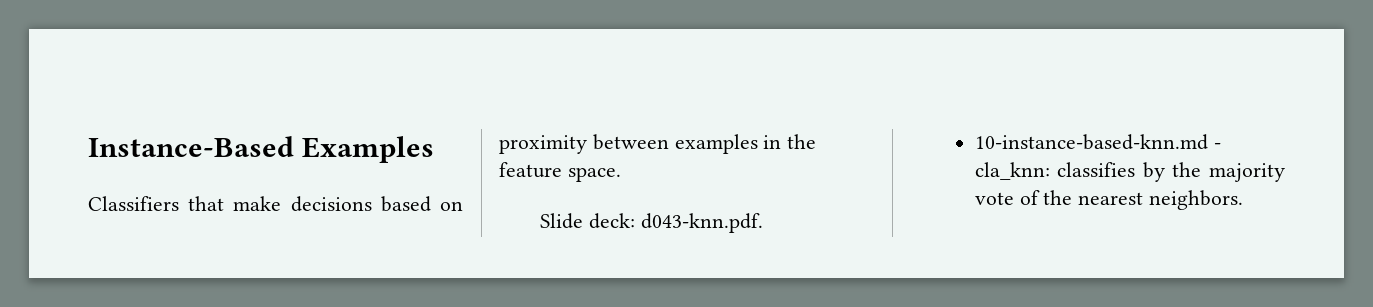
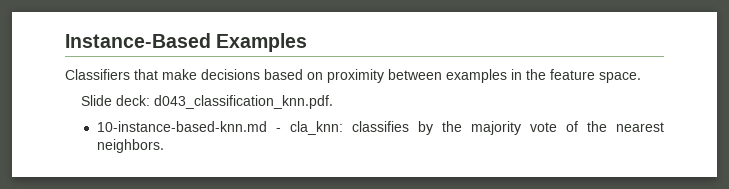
[640,213,763,233] d043-knn.pdf. -> [154,95,334,109] d043_classification_knn.pdf.

